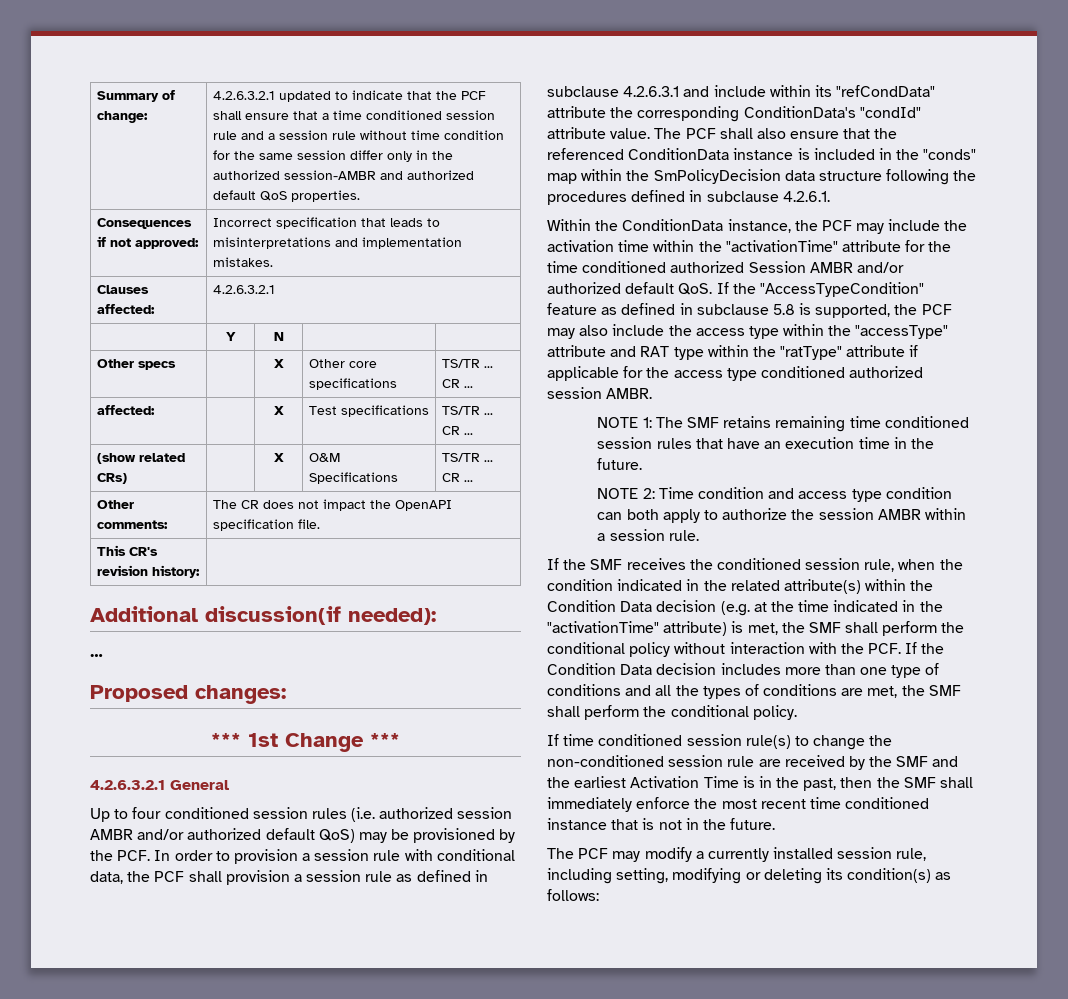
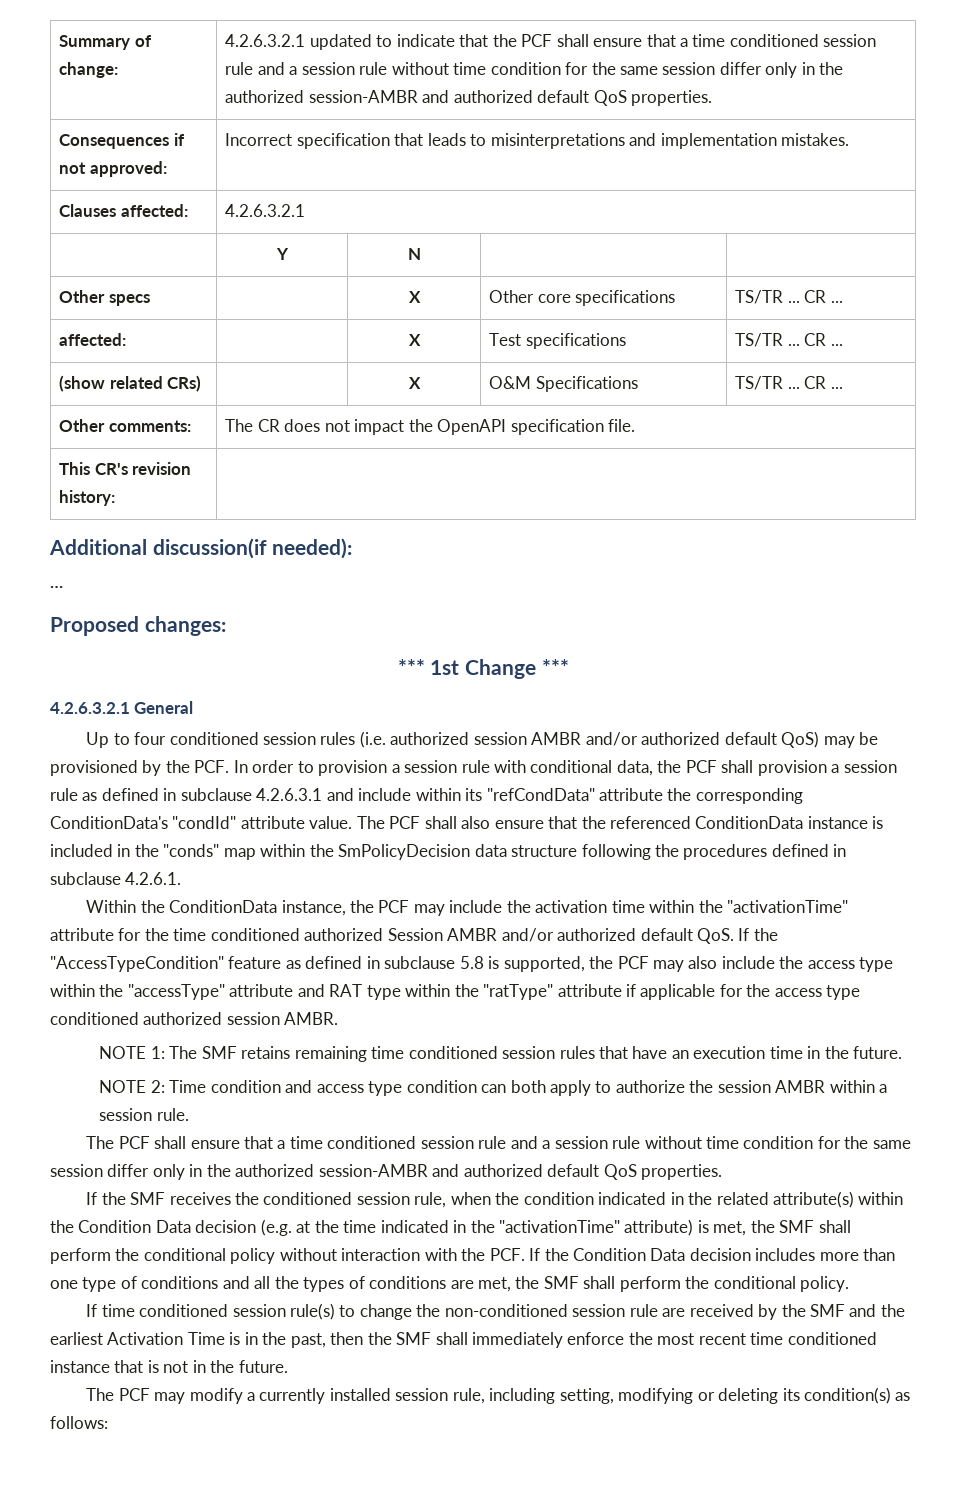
(699, 535) none -> [86,1136,911,1149] [50,1164,723,1180] // The PCF shall ensure that a time conditioned session rule and a session rule without time condition for the same session differ only in the authorized session-AMBR and authorized default QoS properties.

